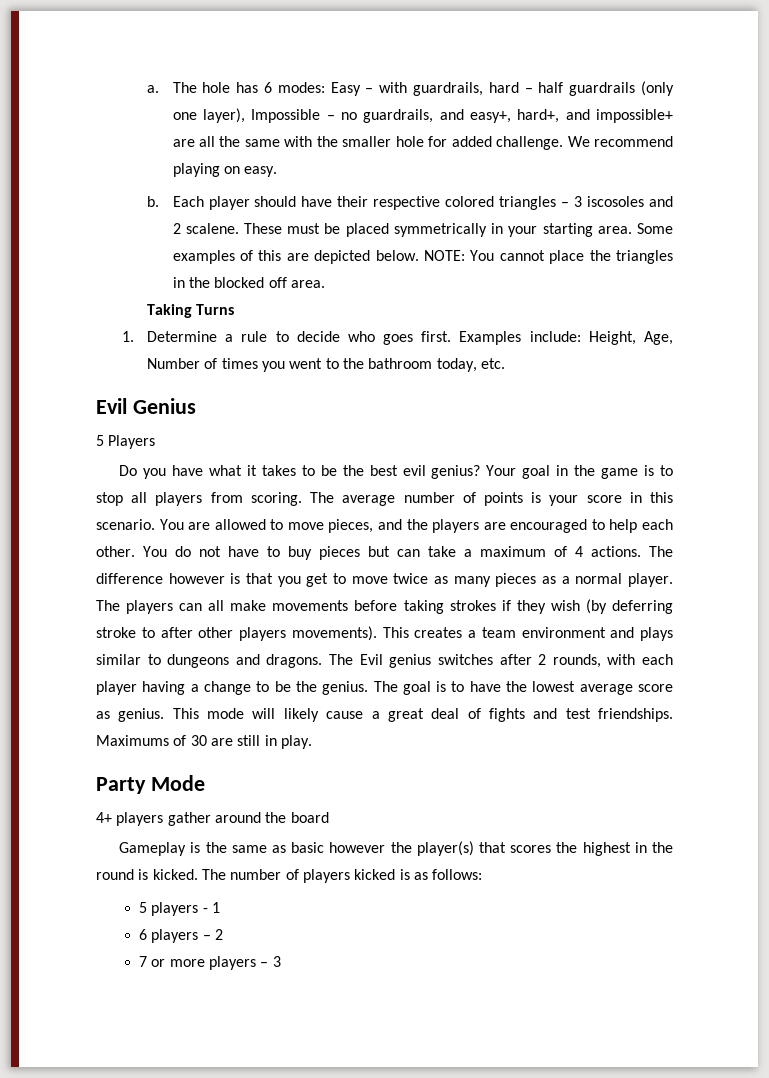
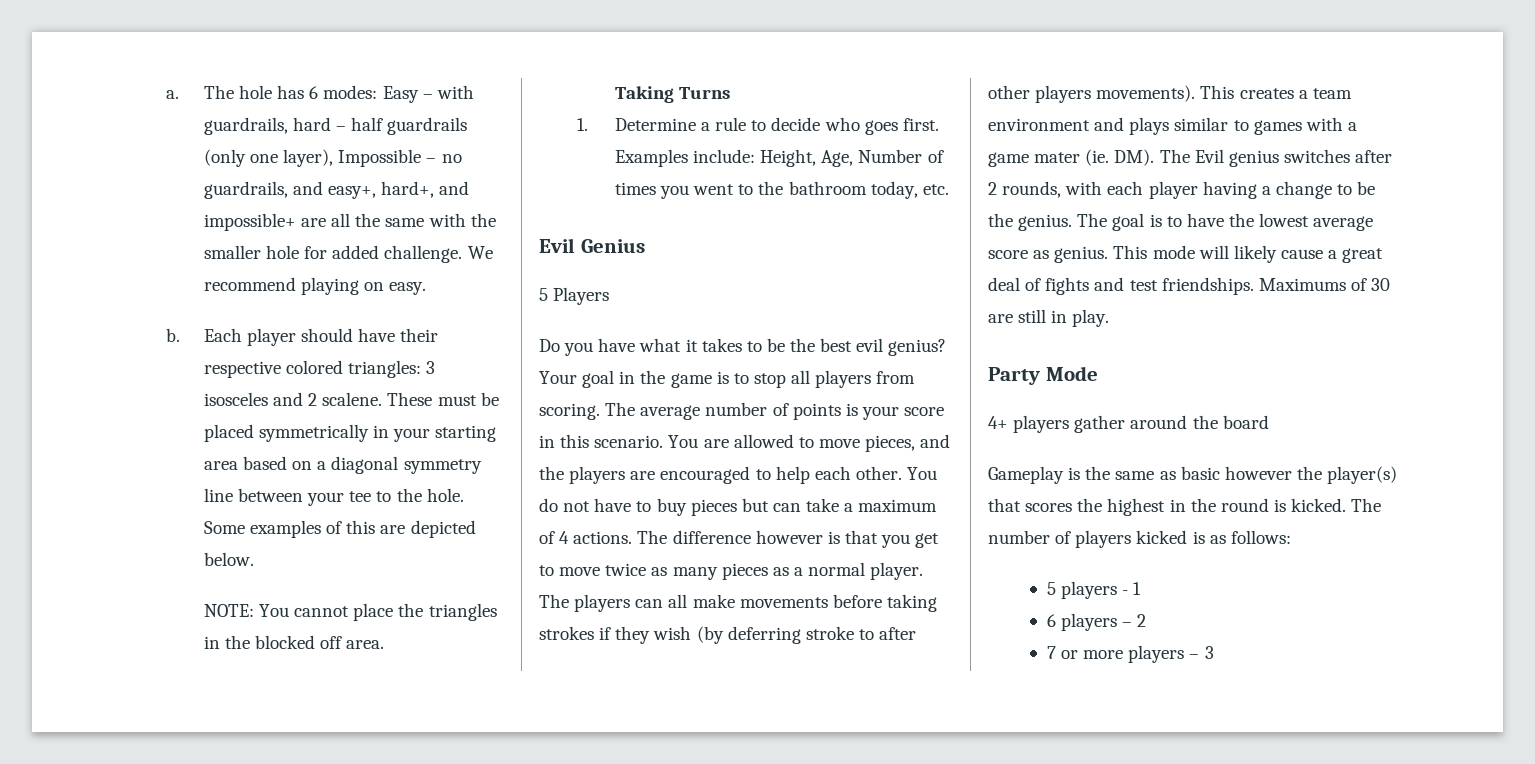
[499,196,645,210] triangles – 3 iscosoles -> [348,360,436,378] [203,392,268,406] triangles: 3 isosceles
[597,226,632,234] area. -> [203,456,482,474] [203,488,464,506] area based on a diagonal symmetry line between your tee to the hole.
(419, 255) none -> (254, 559) //
[167,654,323,668] dungeons and dragons. -> [1253,117,1357,135] [988,149,1155,167] games with a game mater (ie. DM).

